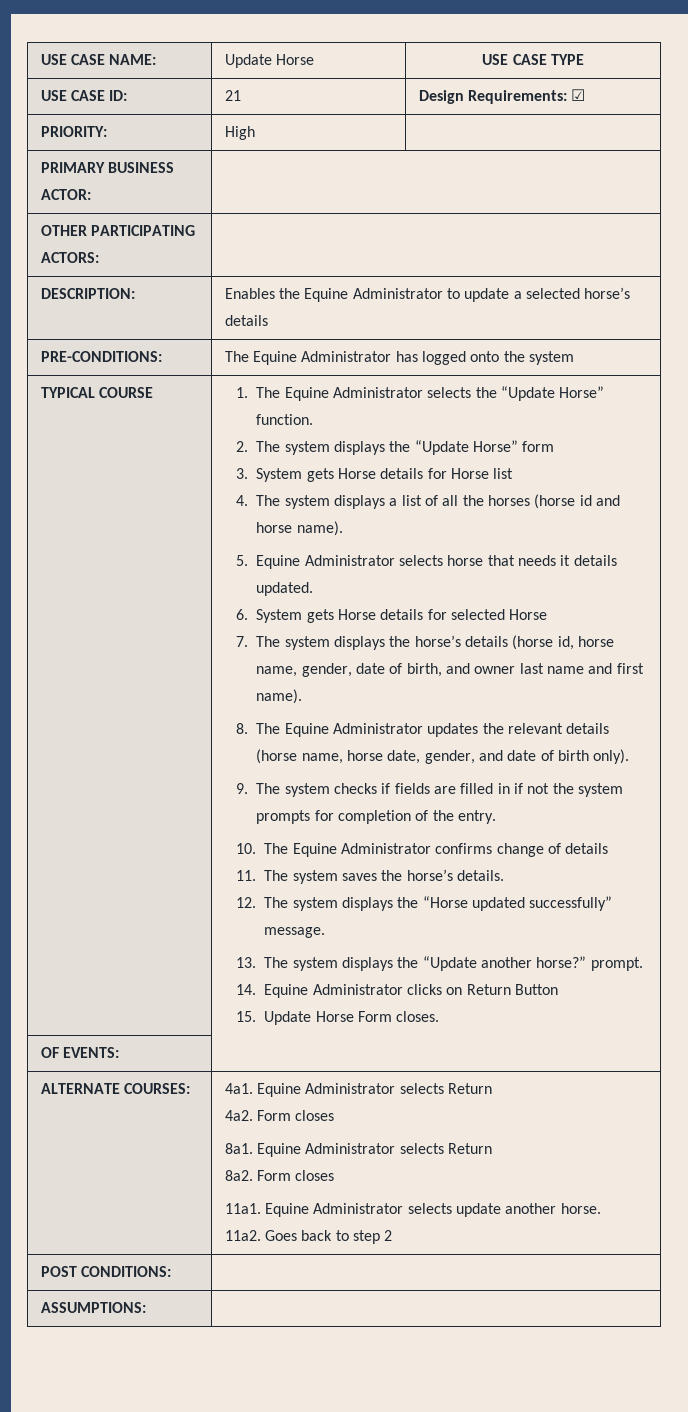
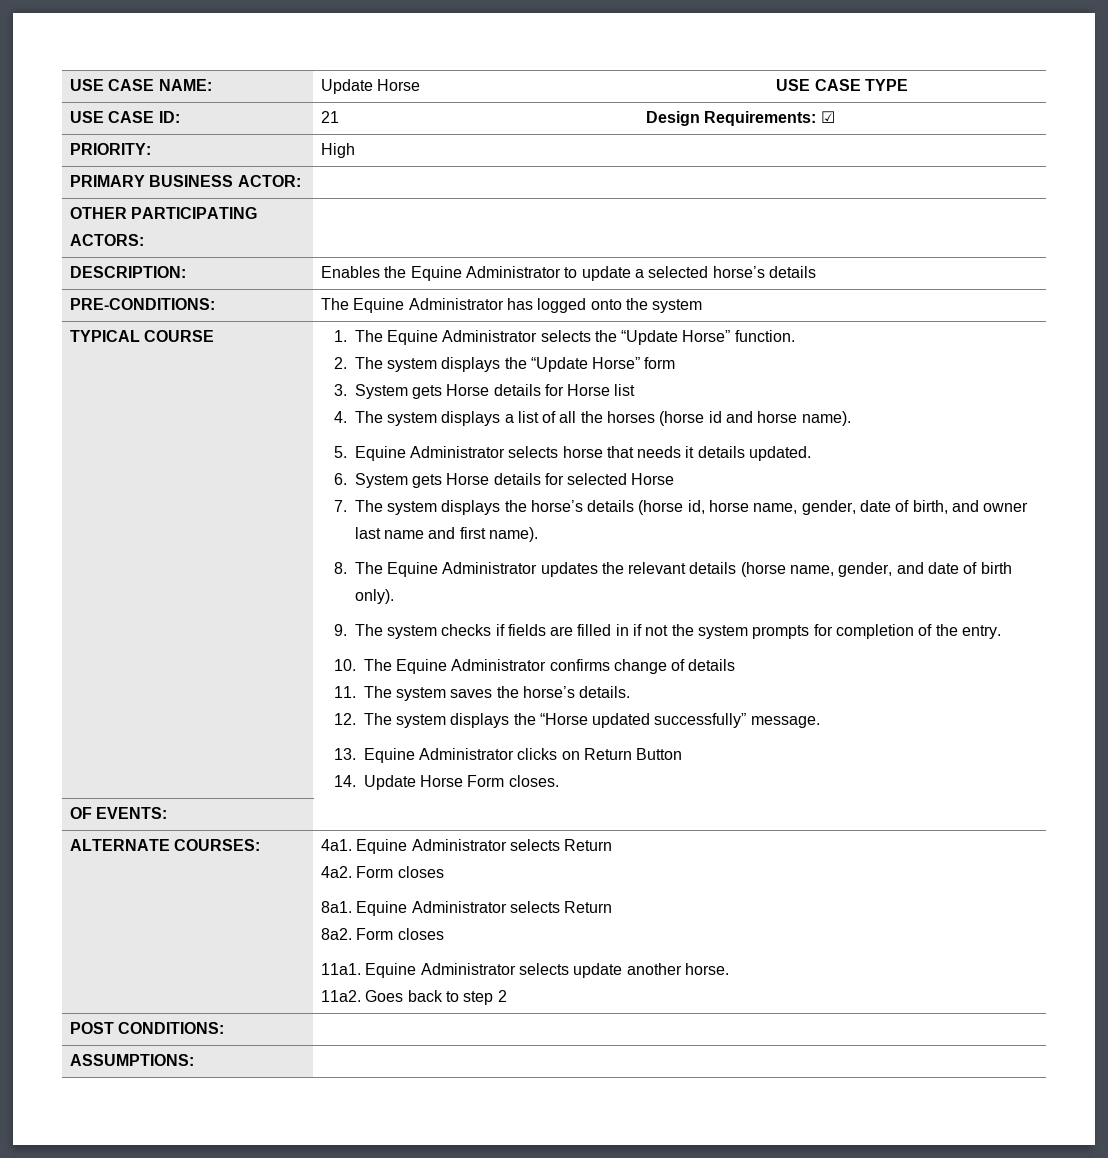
[347,750,421,764] horse date, -> (835, 570) none
[264,956,643,971] [236,984,257,995] The system displays the “Update another horse?” prompt. // 14. -> (356, 754) none
[236,1011,257,1022] 15. -> [333,775,356,787] 14.

